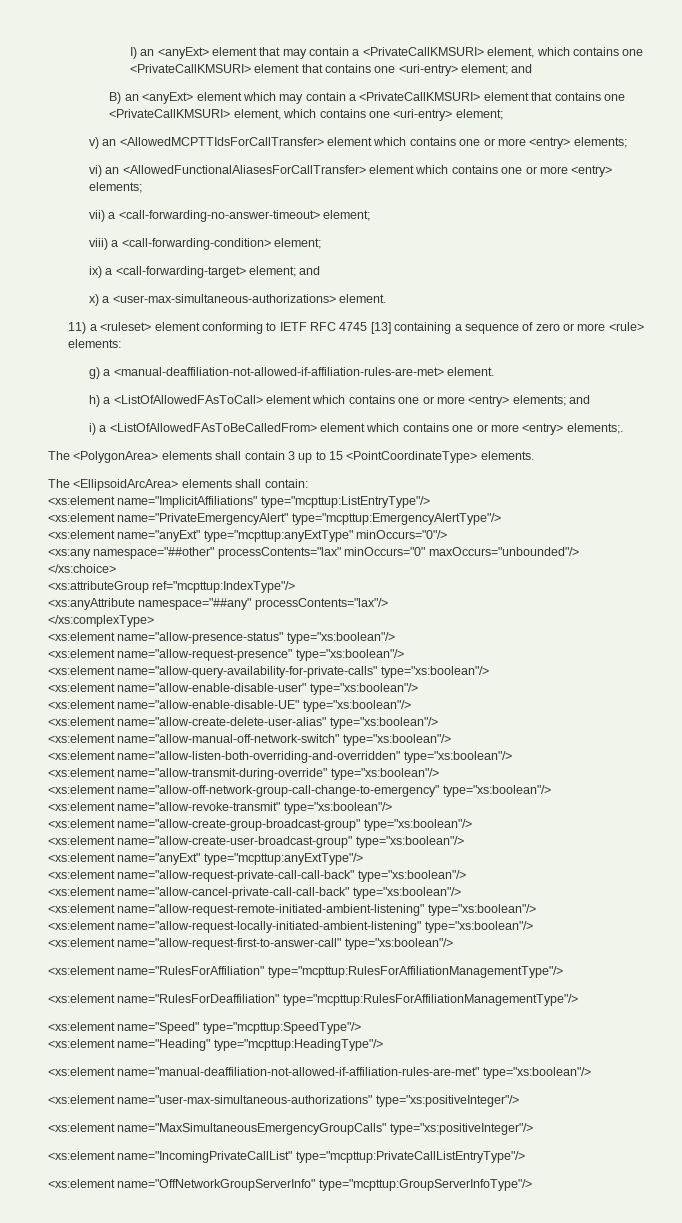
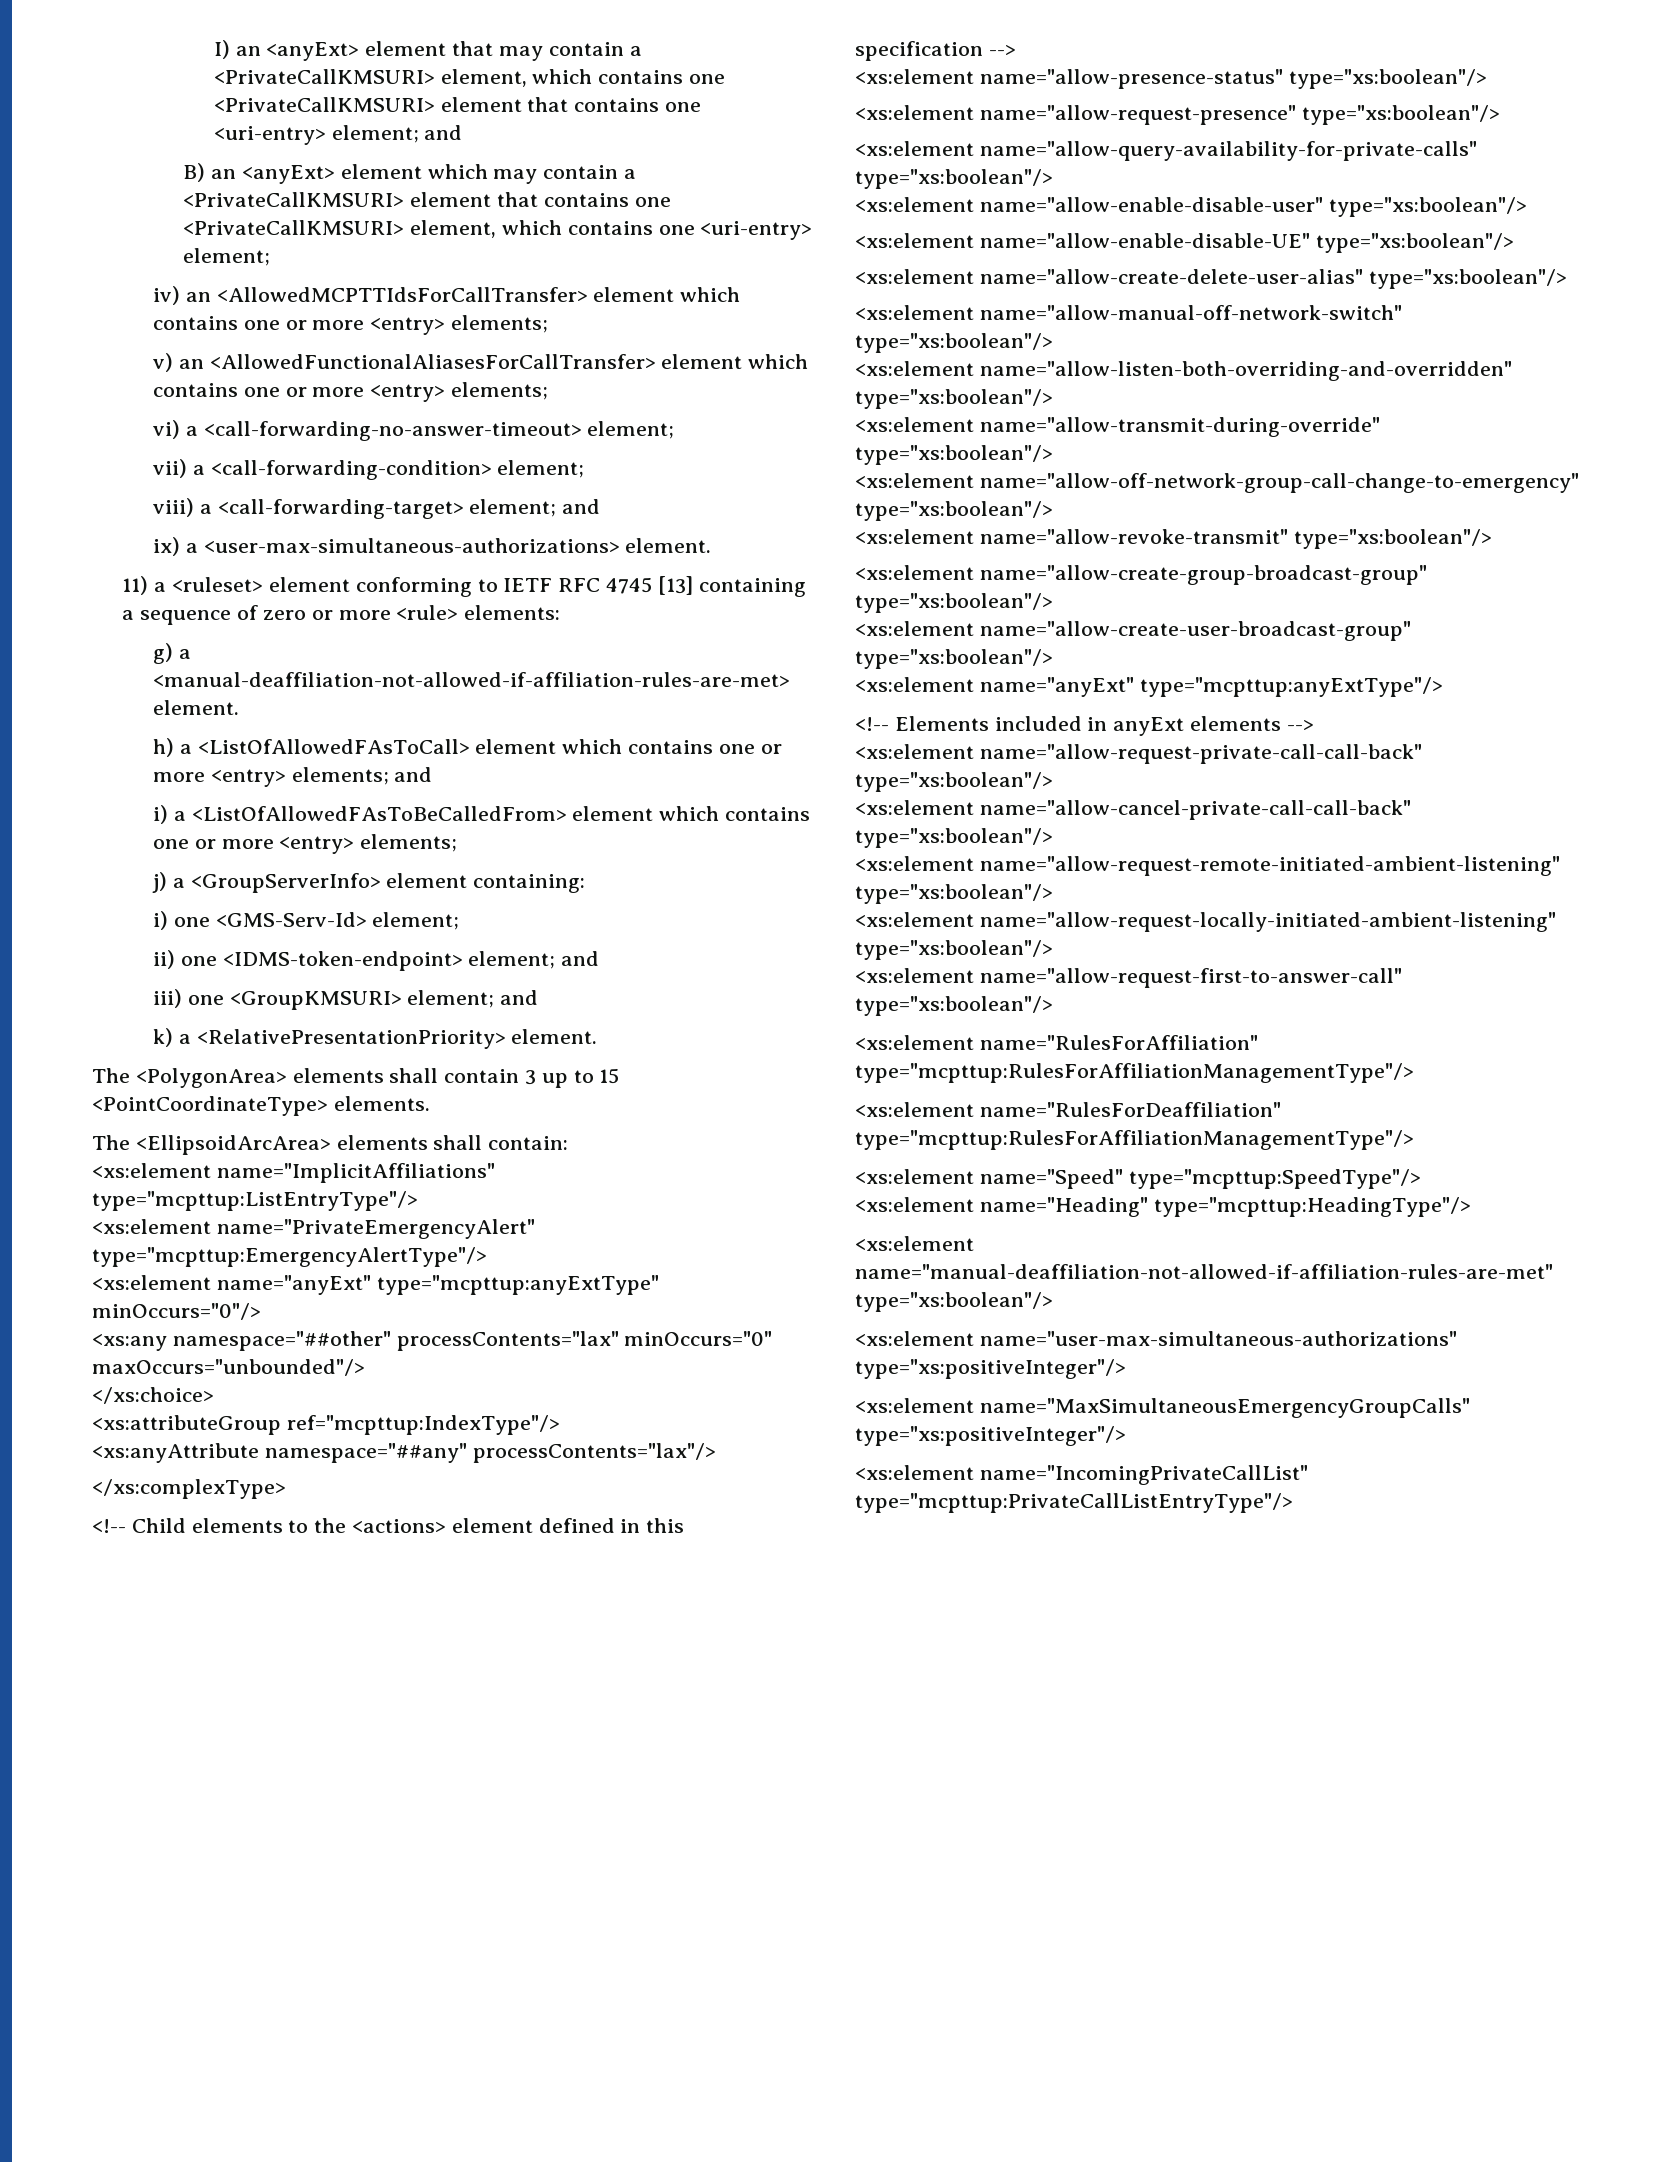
[88,137,99,149] v) -> [152,286,180,305] iv)
[88,165,102,177] vi) -> [152,353,173,372] v)
[88,210,105,222] vii) -> [152,420,180,439] vi)
[88,238,108,250] viii) -> [152,459,187,478] vii)
[88,266,102,278] ix) -> [152,498,194,517] viii)
[88,294,99,306] x) -> [152,537,180,556] ix)
[566,423,623,434] elements;. -> [360,834,458,852] [151,872,586,893] [152,911,460,930] [152,950,600,971] [152,989,539,1010] [152,1028,598,1049] elements; // j) a <GroupServerInfo> element containing: // i) one <GMS-Serv-Id> element; // ii) one <IDMS-token-endpoint> element; and // iii) one <GroupKMSURI> element; and // k) a <RelativePresentationPriority> element.
(154, 621) none -> [92,1518,685,1533] [855,41,1016,61] // <!-- Child elements to the <actions> element defined in this specification -->
(363, 859) none -> [855,716,1314,736] // <!-- Elements included in anyExt elements -->
[48,1179,532,1191] // <xs:element name="OffNetworkGroupServerInfo" type="mcpttup:GroupServerInfoType"/> -> (1293, 1503) none

